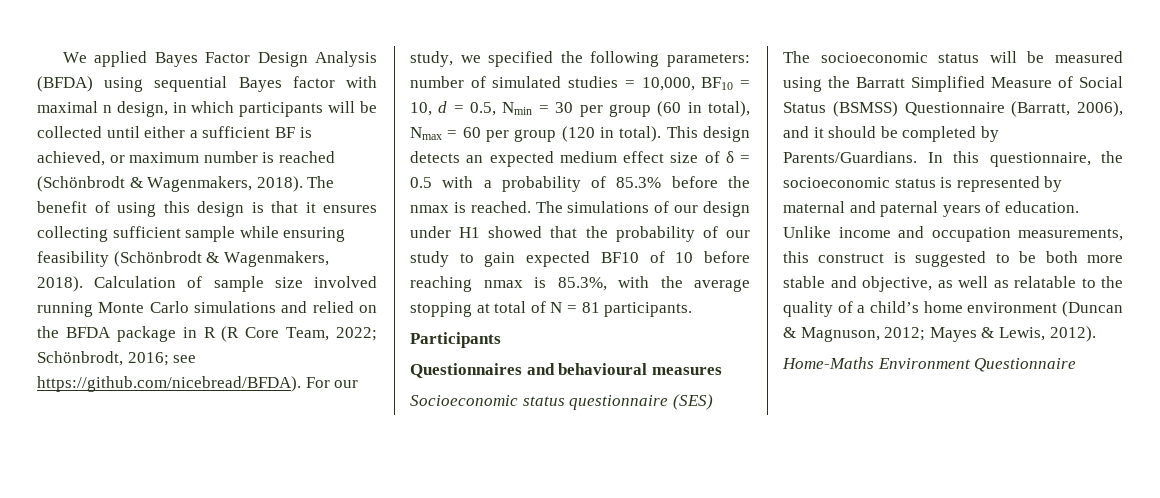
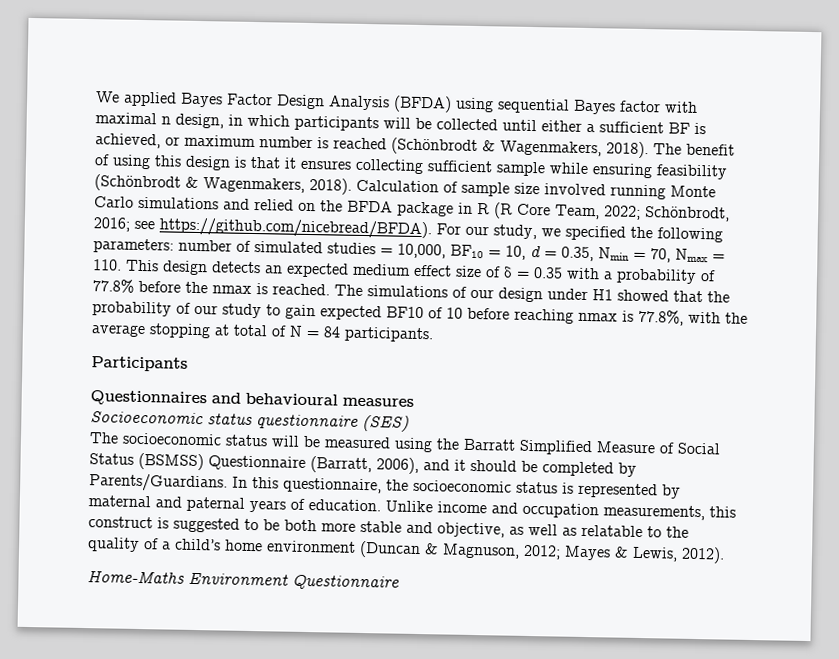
[470,102,497,116] 0.5, -> [561,246,594,262] 0.35,
[555,101,750,117] [410,126,662,142] 30 per group (60 in total), Nmax = 60 per group (120 in total). -> [650,248,725,263] [93,259,122,271] 70, Nmax = 110.
[410,177,432,188] 0.5 -> [533,267,563,279] 0.35
[616,177,662,188] 85.3% -> [92,279,134,293] 77.8%
[557,277,607,291] 85.3%, -> [638,309,684,326] 77.8%,
[581,302,600,313] 81 -> [323,326,341,338] 84

